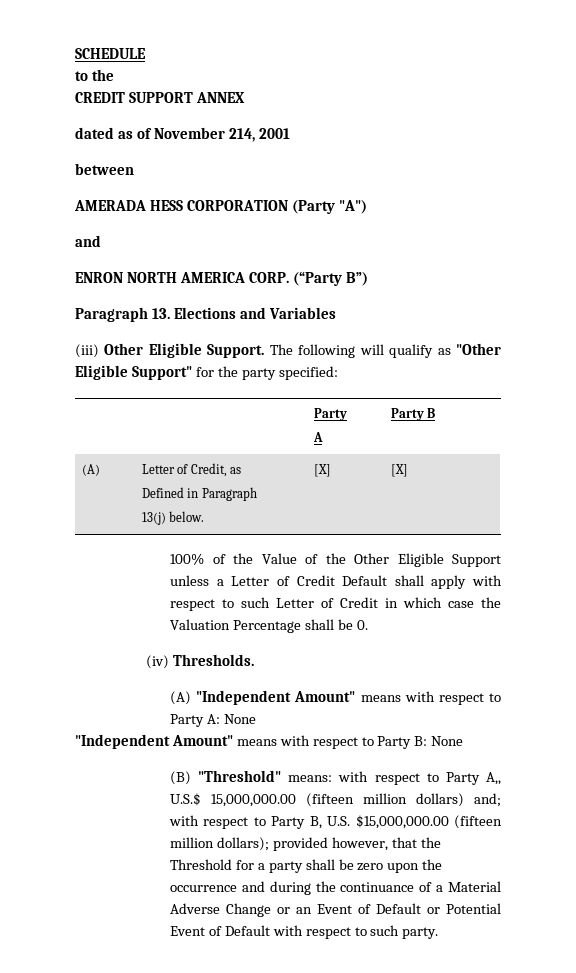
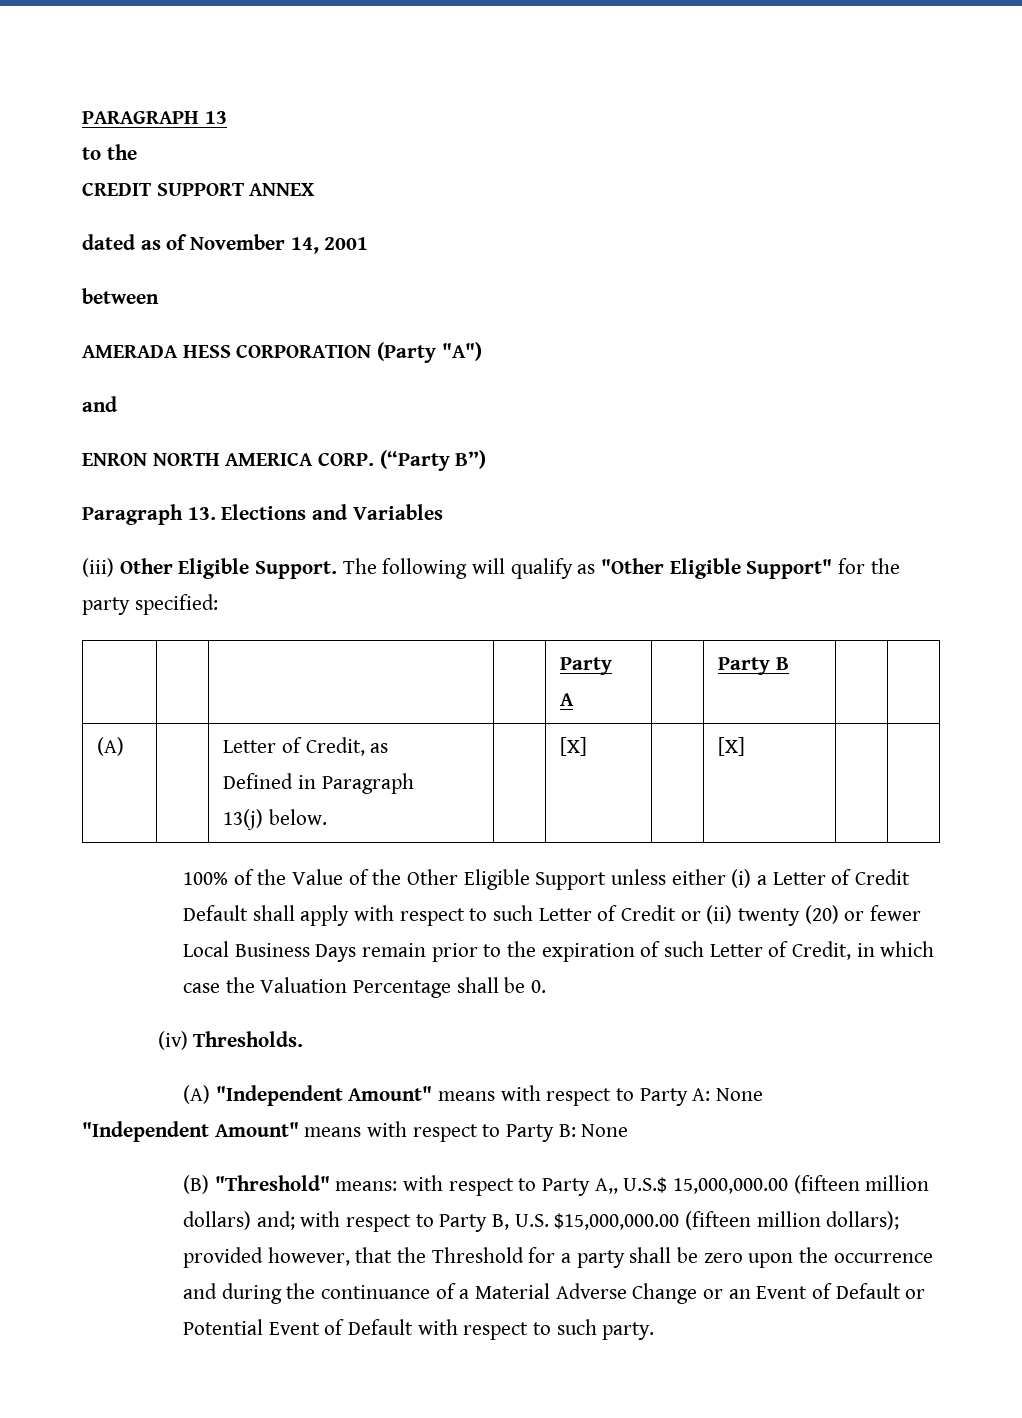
[75,48,146,59] SCHEDULE -> [82,111,227,124] PARAGRAPH 13
[228,128,255,142] 214, -> [290,237,319,254] 14,
(209, 580) none -> [671,869,752,888] either (i)
(378, 602) none -> [680,905,921,926] [182,941,851,962] or (ii) twenty (20) or fewer Local Business Days remain prior to the expiration of such Letter of Credit,

